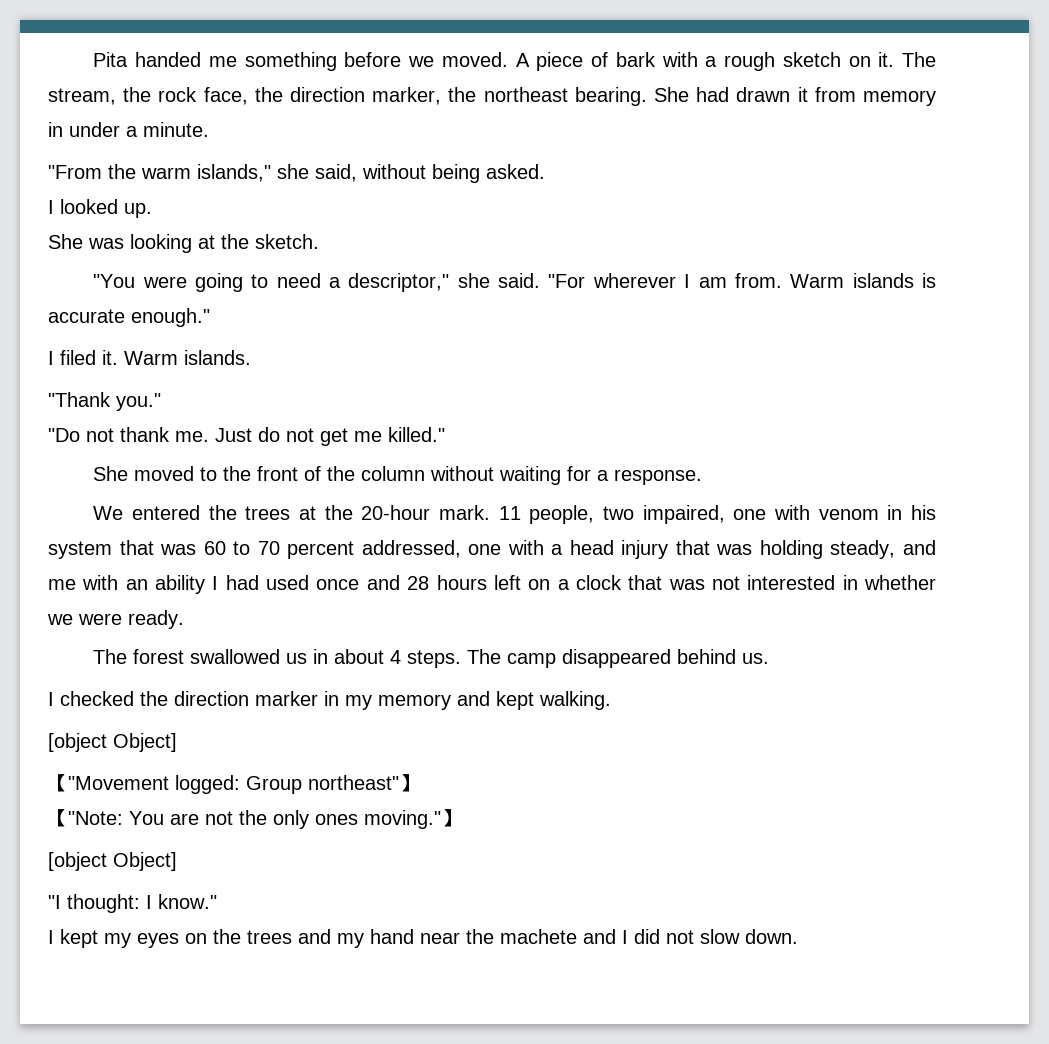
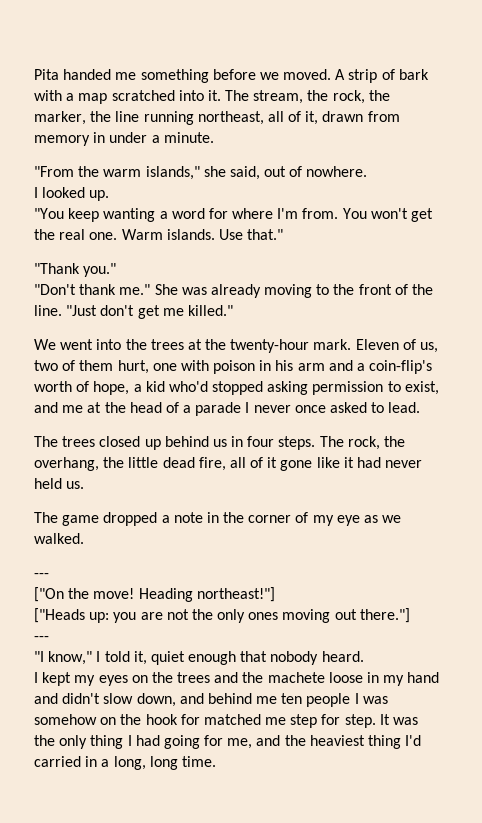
[536,52,584,71] piece -> [348,69,378,83] strip
[724,52,871,71] rough sketch on -> [78,90,204,104] map scratched into
[158,87,808,106] rock face, the direction marker, the northeast bearing. She had drawn it -> [332,90,390,104] [34,111,364,125] rock, the marker, the line running northeast, all of it, drawn
[362,164,545,183] without being asked. -> [264,166,368,177] out of nowhere.
[48,234,319,253] [93,273,937,292] [48,308,210,327] [48,350,118,365] She was looking at the sketch. // "You were going to need a descriptor," she said. "For wherever I am from. Warm islands is accurate enough." // I filed it. -> [34,208,434,222] [34,229,118,240] "You keep wanting a word for where I'm from. You won't get the real one.
(251, 357) none -> [218,229,284,240] Use that."
[48,427,445,446] [93,466,195,481] "Do not thank me. Just do not get me killed." // She moved -> [34,284,313,298] "Don't thank me." She was already moving
[361,466,703,485] column without waiting for a response. -> [34,305,233,319] line. "Just don't get me killed."
[131,505,200,520] entered -> [60,339,122,350] went into
[361,505,879,524] 20-hour mark. 11 people, two impaired, one with venom -> [230,339,439,353] [34,360,256,374] twenty-hour mark. Eleven of us, two of them hurt, one with poison
[48,540,936,559] [48,575,937,594] [47,610,184,629] [93,649,770,668] [48,691,611,710] [48,733,177,752] [48,774,419,794] [48,809,164,827] system that was 60 to 70 percent addressed, one with a head injury that was holding steady, and me with an ability I had used once and 28 hours left on a clock that was not interested in whether we were ready. // The forest swallowed us in about 4 steps. The camp disappeared behind us. // I checked the direction marker in my memory and kept walking. // [object Object] // 【"Movement logged: Group northeast"】 // 【"Note: You -> [297,360,433,374] [34,381,439,395] [34,402,421,416] [34,436,406,450] [34,457,423,471] [34,478,85,489] [34,512,402,526] [34,533,84,544] [34,573,49,578] [34,587,275,602] [34,608,137,623] arm and a coin-flip's worth of hope, a kid who'd stopped asking permission to exist, and me at the head of a parade I never once asked to lead. // The trees closed up behind us in four steps. The rock, the overhang, the little dead fire, all of it gone like it had never held us. // The game dropped a note in the corner of my eye as we walked. // --- // ["On the move! Heading northeast!"] // ["Heads up: you
[364,809,461,829] [48,852,177,871] [48,894,217,913] moving."】 // [object Object] // "I thought: I know." -> [282,608,410,623] [34,636,49,641] [34,651,364,665] moving out there."] // --- // "I know," I told it, quiet enough that nobody heard.
[337,929,798,948] my hand near the machete and I did not slow down. -> [242,672,440,686] [34,693,388,707] [34,714,419,728] [34,735,422,749] [34,756,216,770] the machete loose in my hand and didn't slow down, and behind me ten people I was somehow on the hook for matched me step for step. It was the only thing I had going for me, and the heaviest thing I'd carried in a long, long time.

